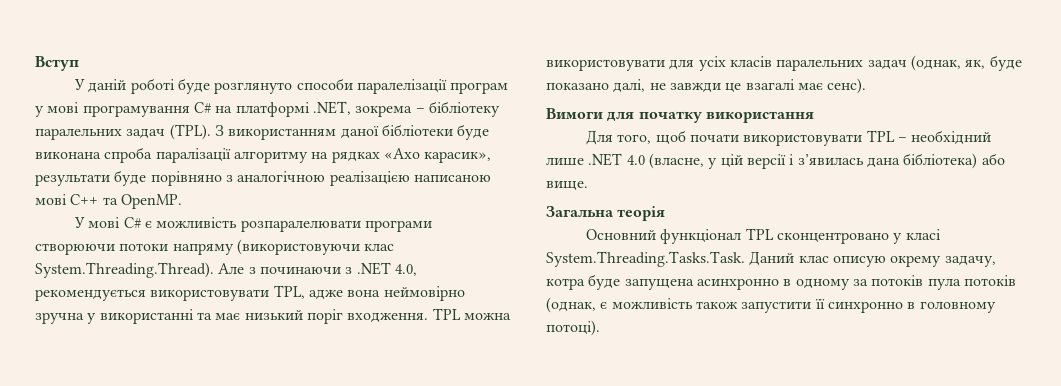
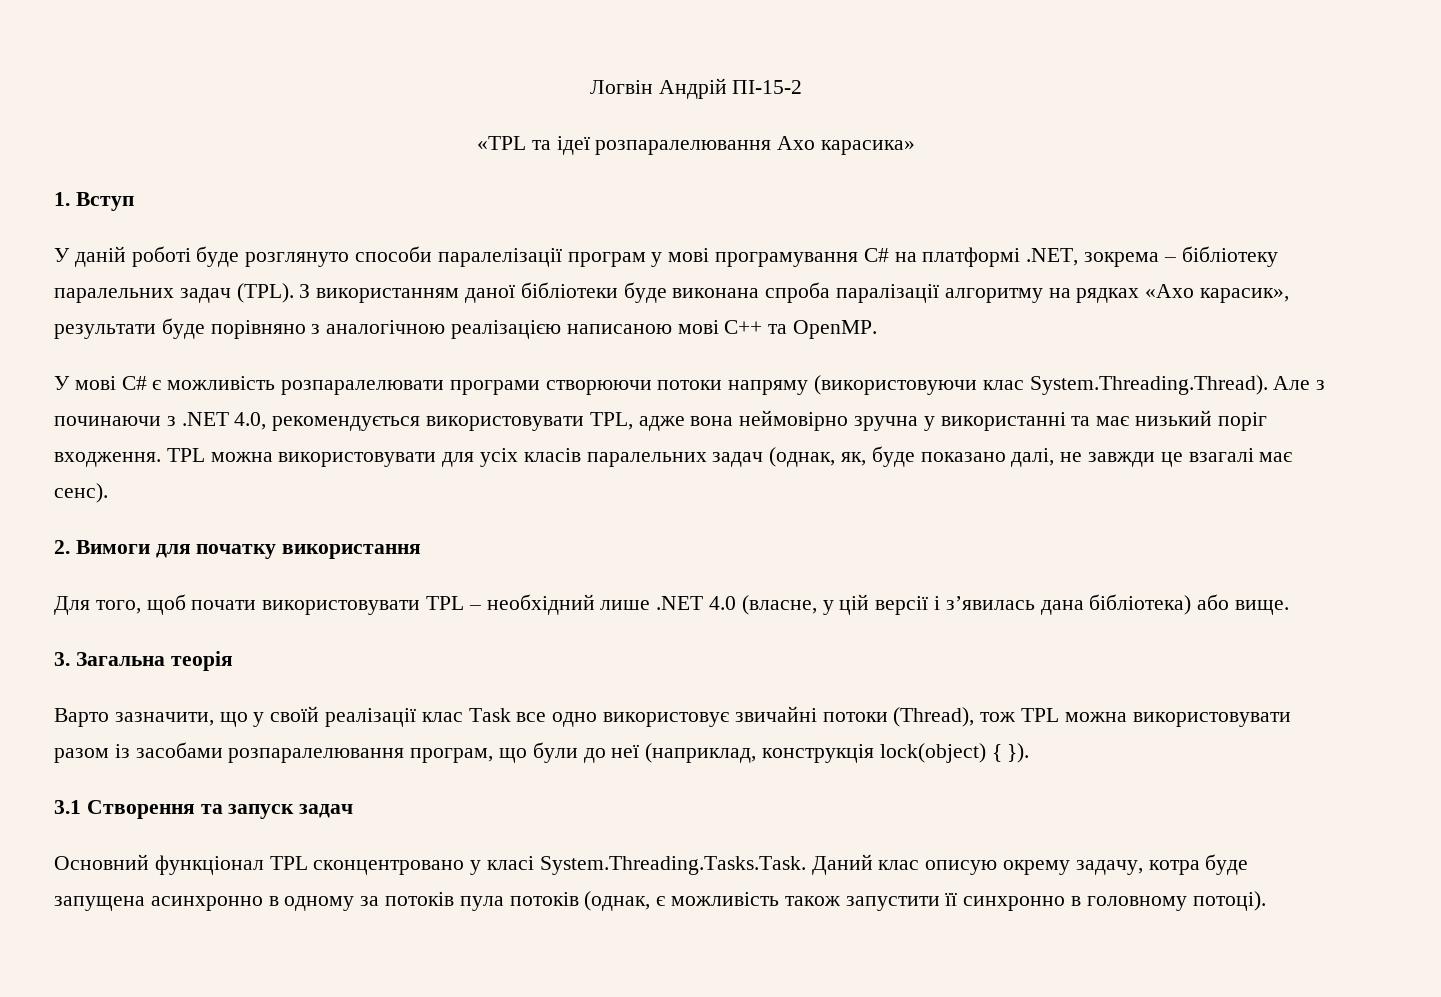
(35, 63) none -> [589,78,803,99] [476,136,916,155] [54,192,70,206] Логвін Андрій ПІ-15-2 // «TPL та ідеї розпаралелювання Ахо карасика» // 1.
(867, 86) none -> [54,540,70,554] 2.
(588, 186) none -> [54,652,70,666] 3.
(666, 213) none -> [54,706,1291,727] [54,742,1030,763] [54,800,354,819] // Варто зазначити, що у своїй реалізації клас Task все одно використовує звичайні потоки (Thread), тож TPL можна використовувати разом із засобами розпаралелювання програм, що були до неї (наприклад, конструкція lock(object) { }). // 3.1 Створення та запуск задач

